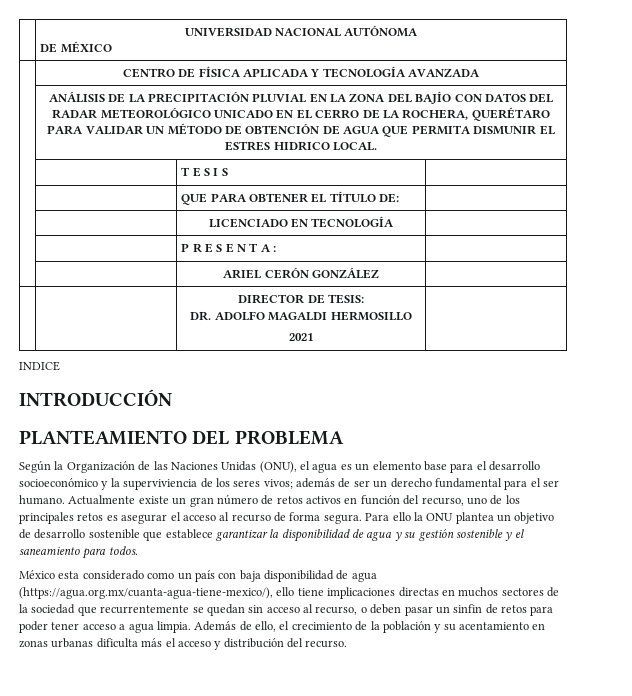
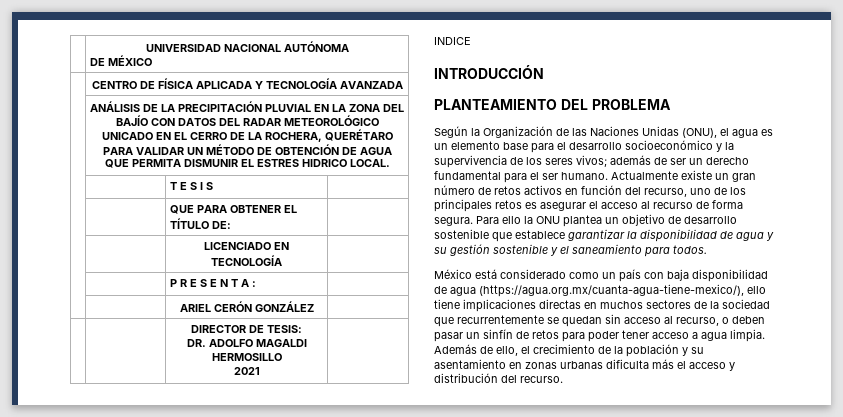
[123,479,198,490] superviviencia -> [434,155,507,168] supervivencia
[58,571,80,579] esta -> [475,269,497,279] está
[453,604,483,613] sinfin -> [483,329,513,339] sinfín
[459,622,529,630] acentamiento -> [434,359,506,369] asentamiento

